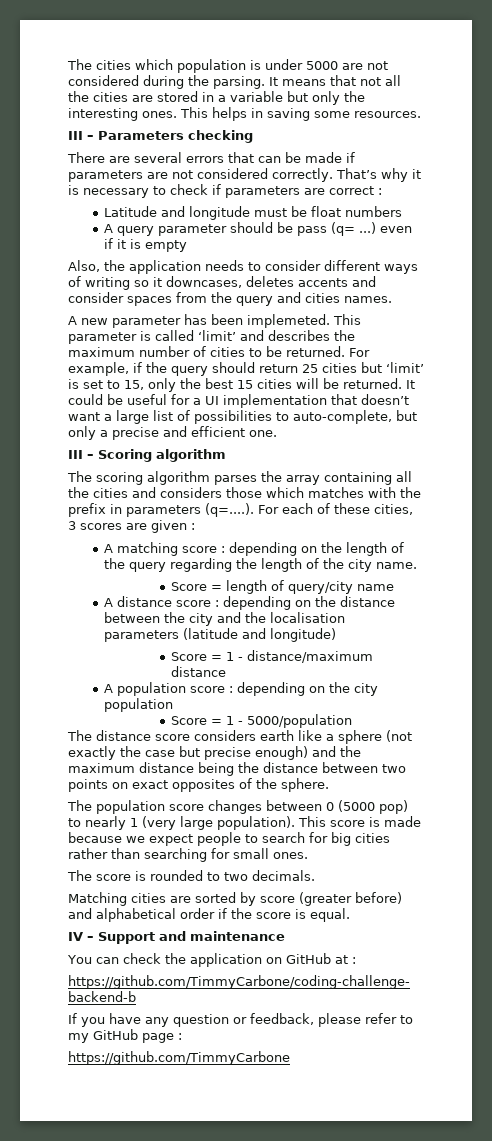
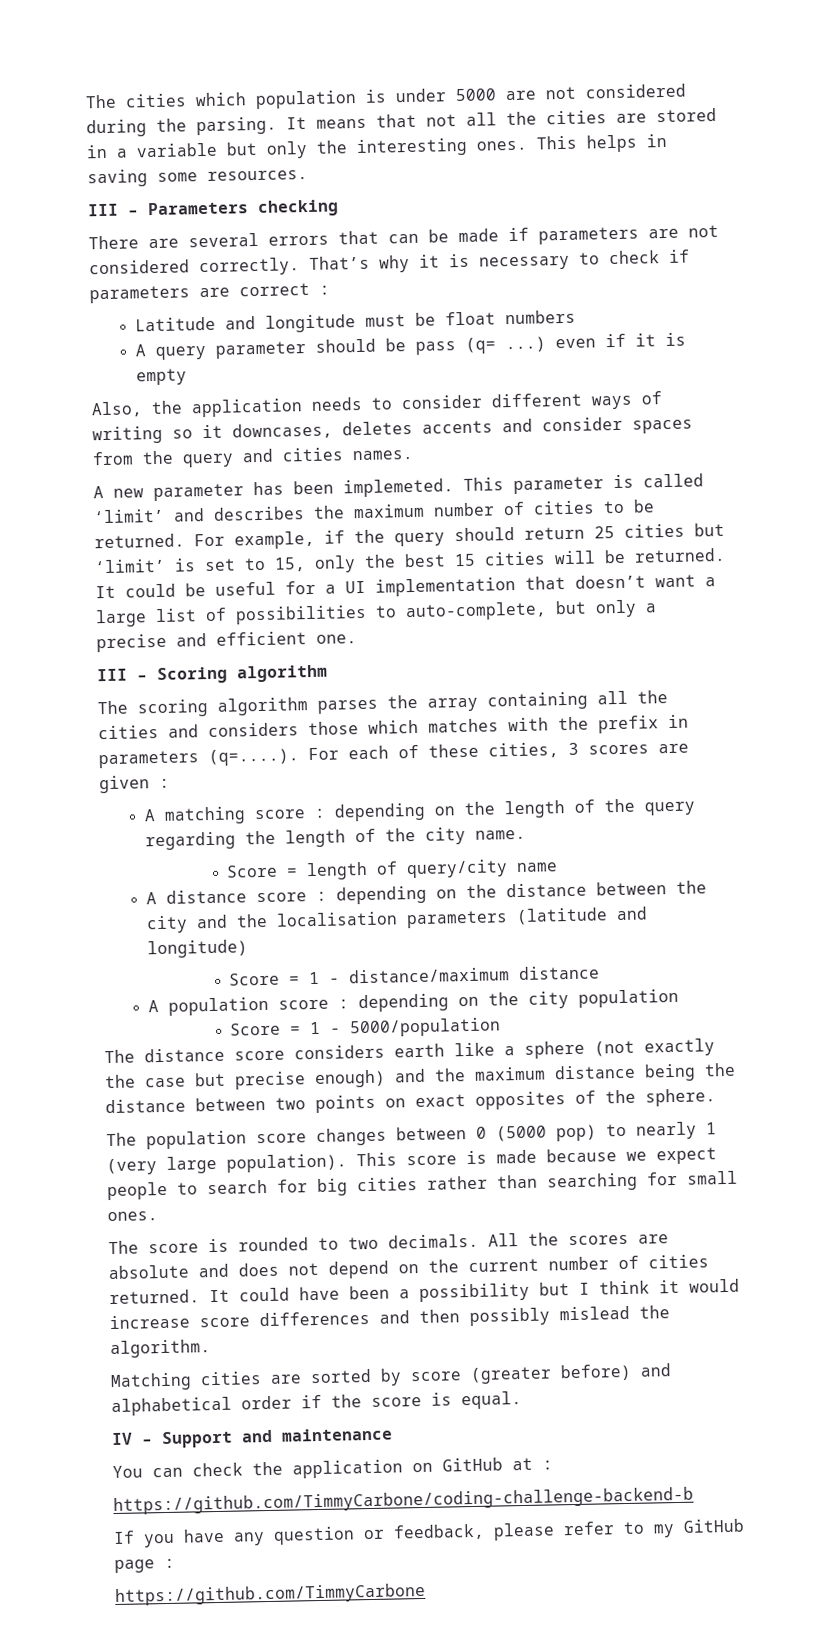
(315, 875) none -> [488,1232,669,1247] [108,1254,709,1280] [109,1278,740,1305] [109,1305,670,1330] [110,1339,211,1359] All the scores are absolute and does not depend on the current number of cities returned. It could have been a possibility but I think it would increase score differences and then possibly mislead the algorithm.

